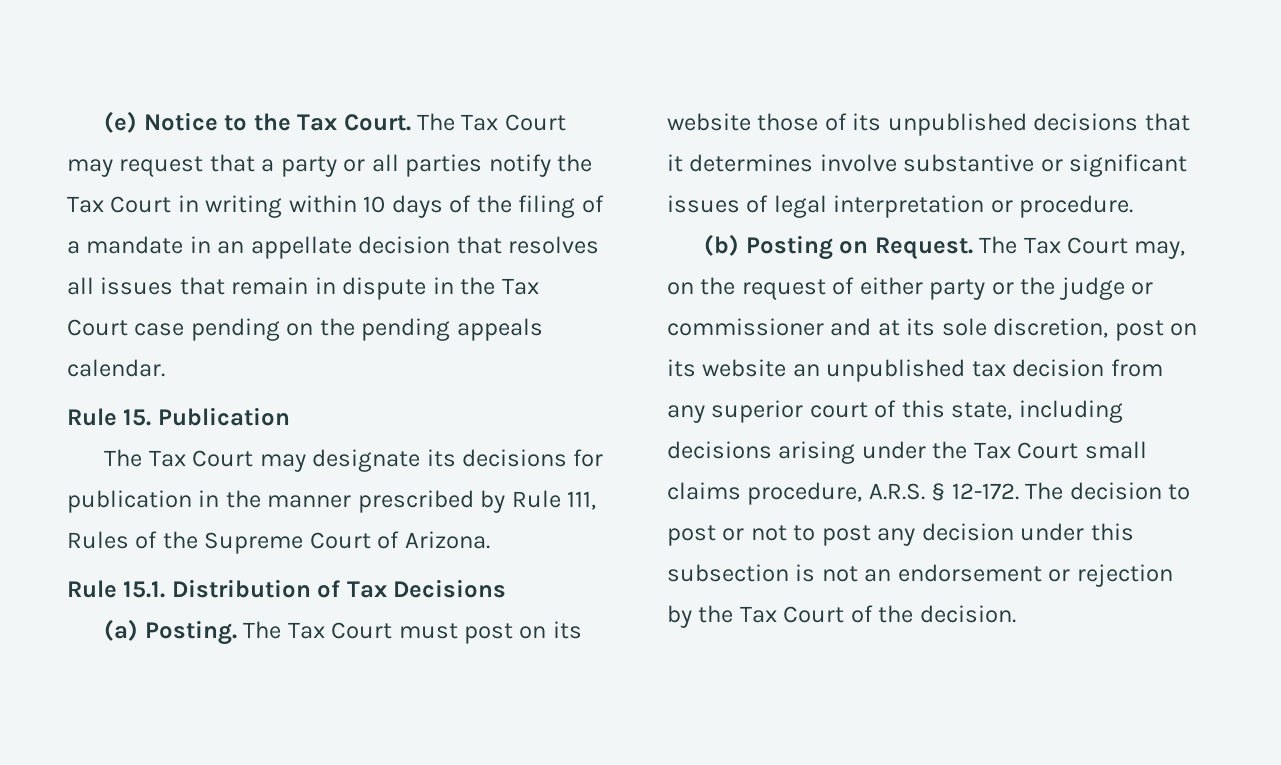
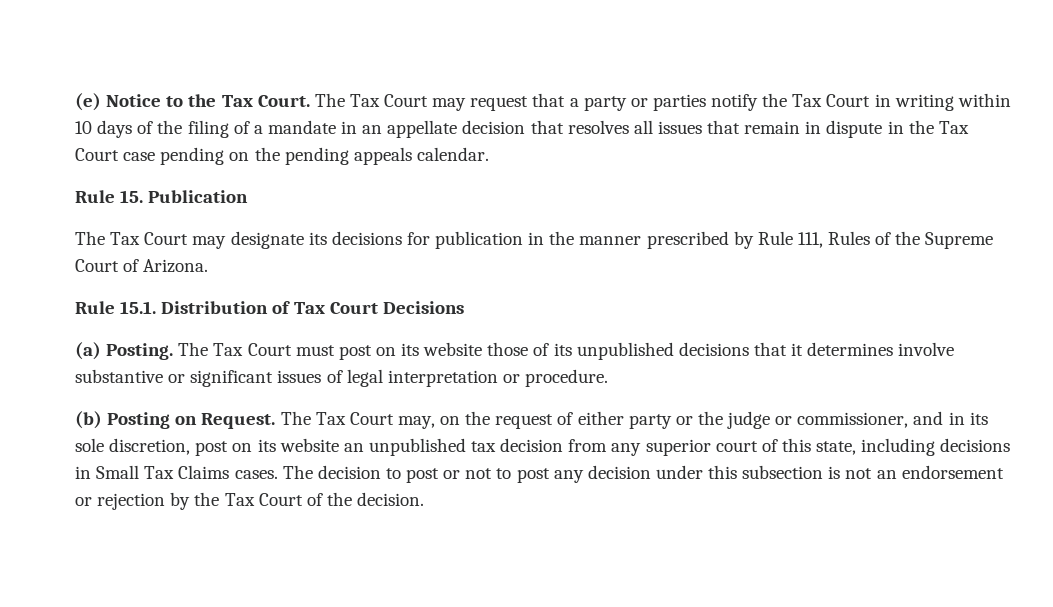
[371,154,399,172] all -> (648, 102) none
(387, 589) none -> [329,302,378,314] Court
[667,318,900,336] commissioner and at -> [797,411,965,428] commissioner, and in
[778,441,1147,464] [667,482,1019,505] arising under the Tax Court small claims procedure, A.R.S. § 12-172. -> [75,465,278,479] in Small Tax Claims cases.

